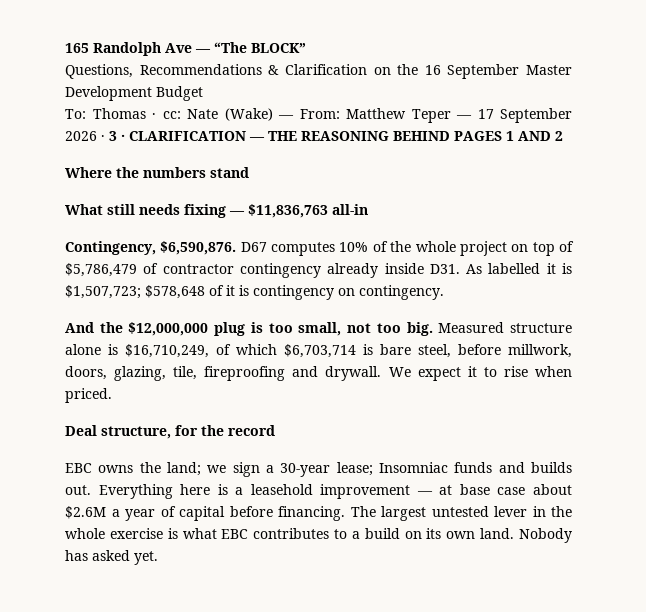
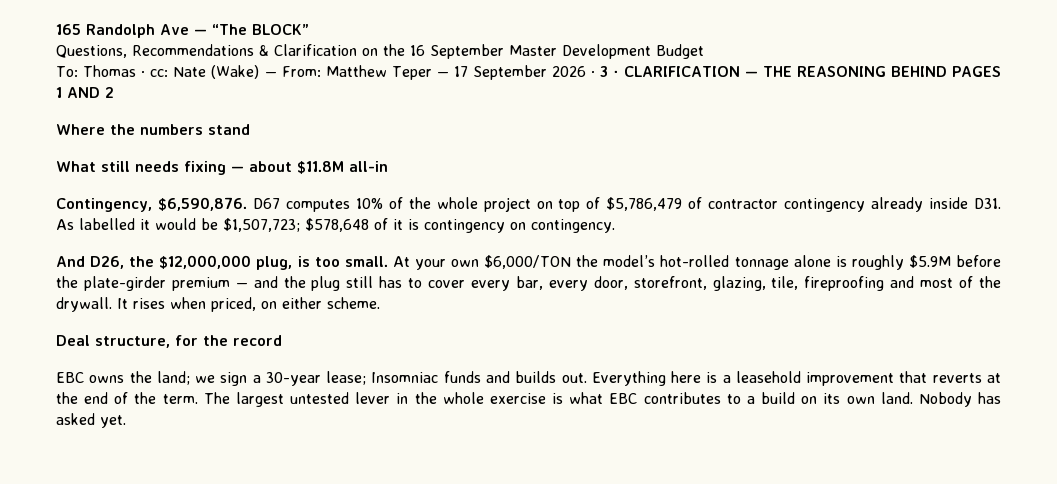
[248,204,328,218] $11,836,763 -> [249,161,344,174] about $11.8M
[562,263,572,274] is -> [155,218,218,230] would be
(94, 327) none -> [90,256,125,269] D26,
[214,322,246,336] plug -> [256,256,293,270] plug,
[298,322,572,336] [65,344,572,358] [65,366,572,381] [65,388,112,403] small, not too big. Measured structure alone is $16,710,249, of which $6,703,714 is bare steel, before millwork, doors, glazing, tile, fireproofing and drywall. We expect it to rise when priced. -> [344,255,1002,270] [56,276,1001,291] [56,297,380,312] small. At your own $6,000/TON the model’s hot-rolled tonnage alone is roughly $5.9M before the plate-girder premium — and the plug still has to cover every bar, every door, storefront, glazing, tile, fireproofing and most of the drywall. It rises when priced, on either scheme.
[416,484,572,495] [65,506,345,521] — at base case about $2.6M a year of capital before financing. -> [899,371,1001,383] [56,392,198,404] that reverts at the end of the term.

